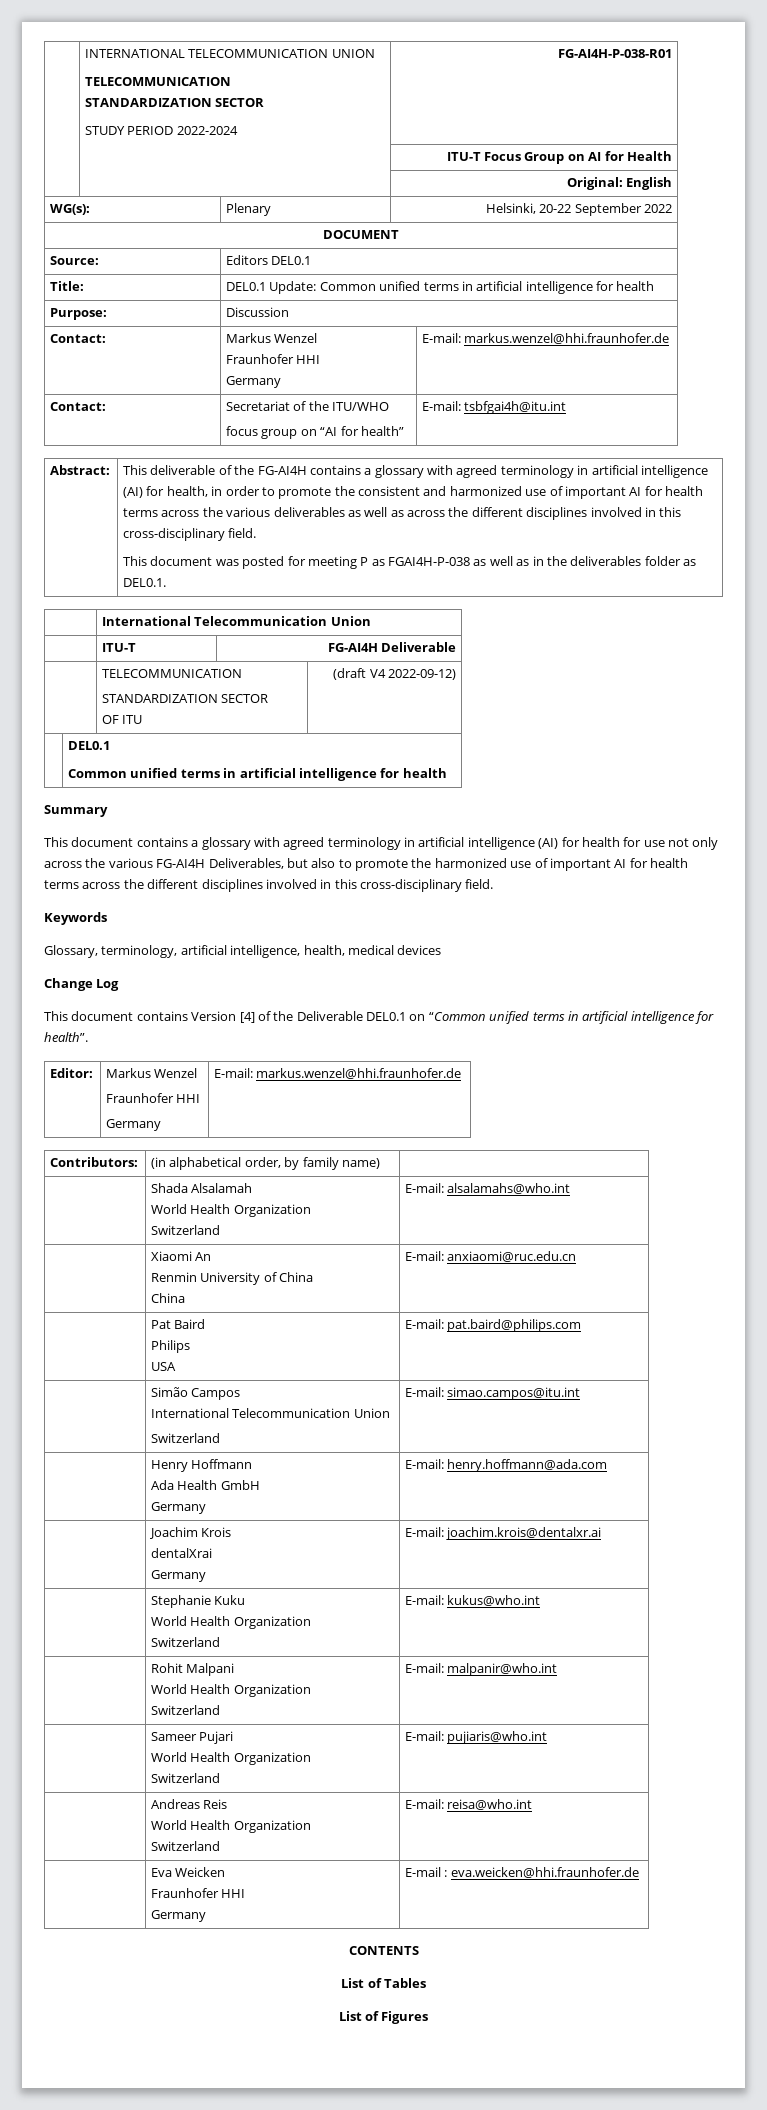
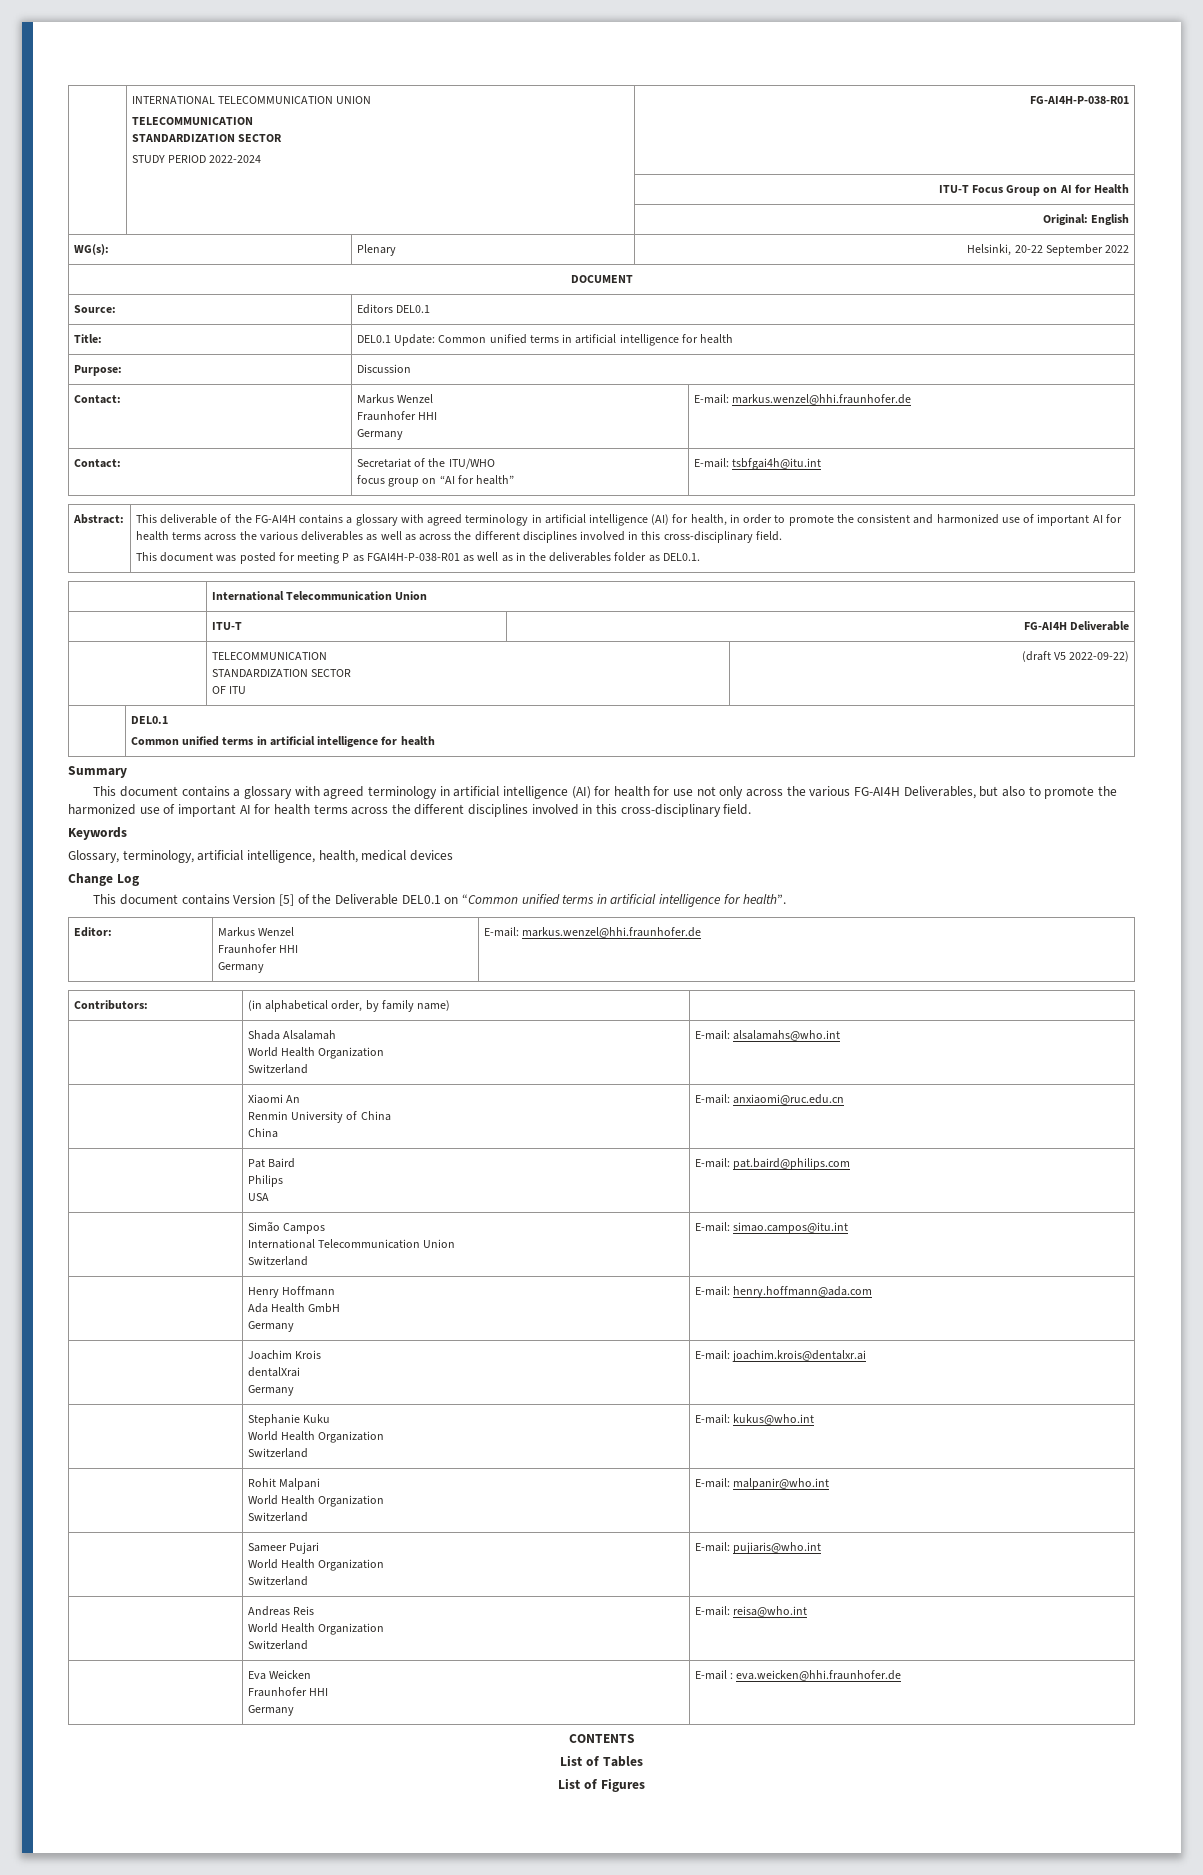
[388,557,471,566] FGAI4H-P-038 -> [366,553,460,561] FGAI4H-P-038-R01
[369,669,456,680] V4 2022-09-12) -> [1053,651,1130,662] V5 2022-09-22)
[239,1012,255,1023] [4] -> [278,894,294,906] [5]

